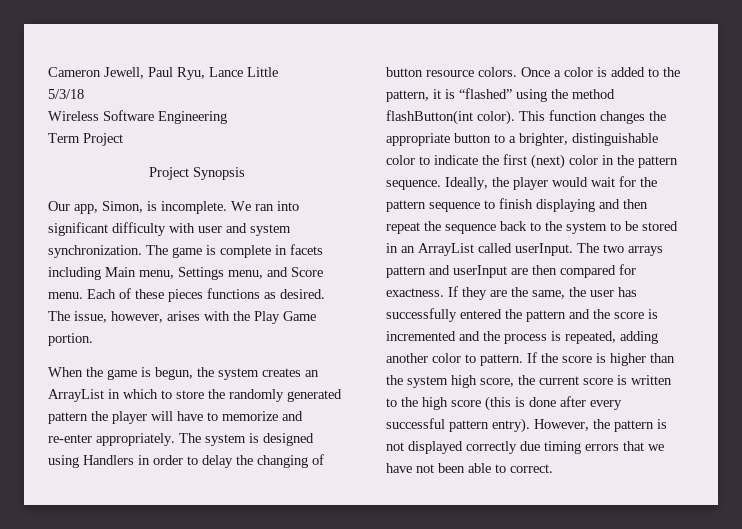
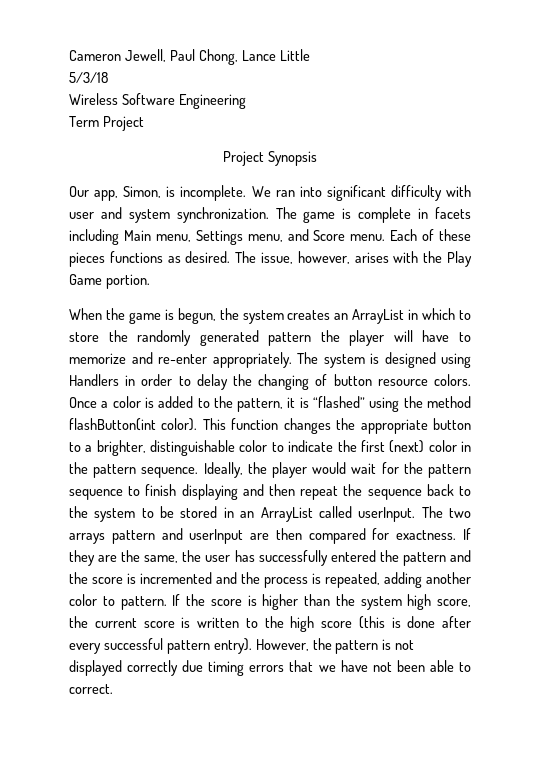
[177,67,205,80] Ryu, -> [198,49,238,65] Chong,

